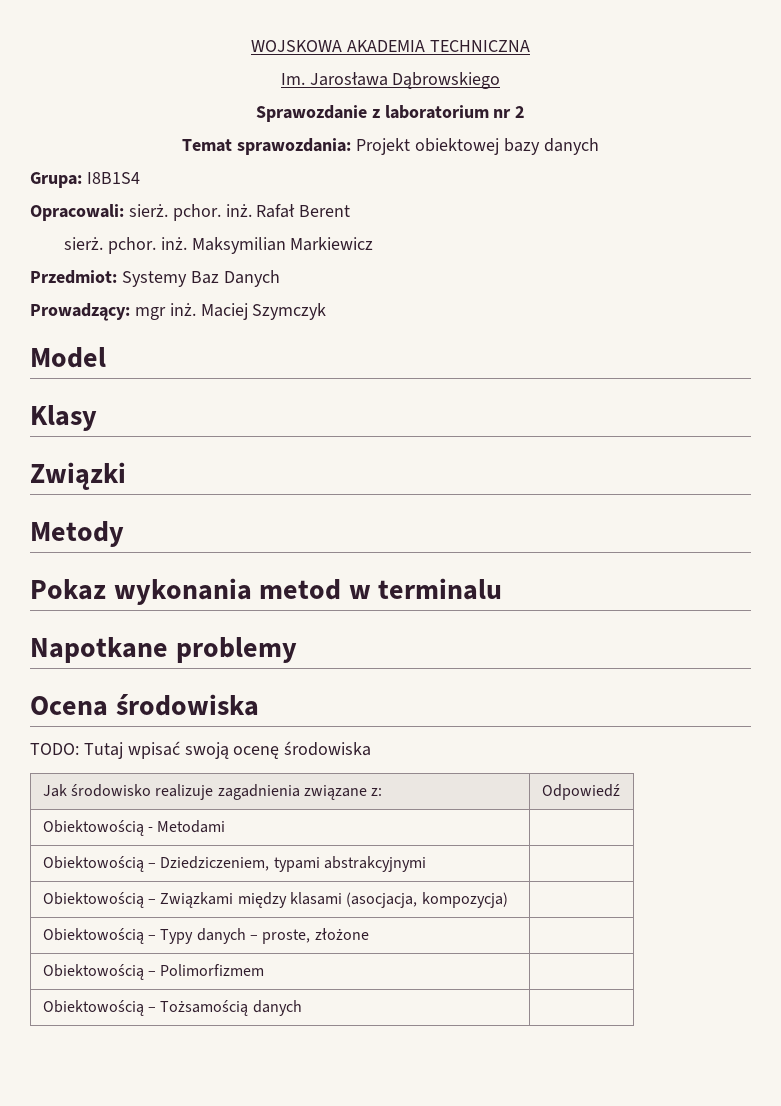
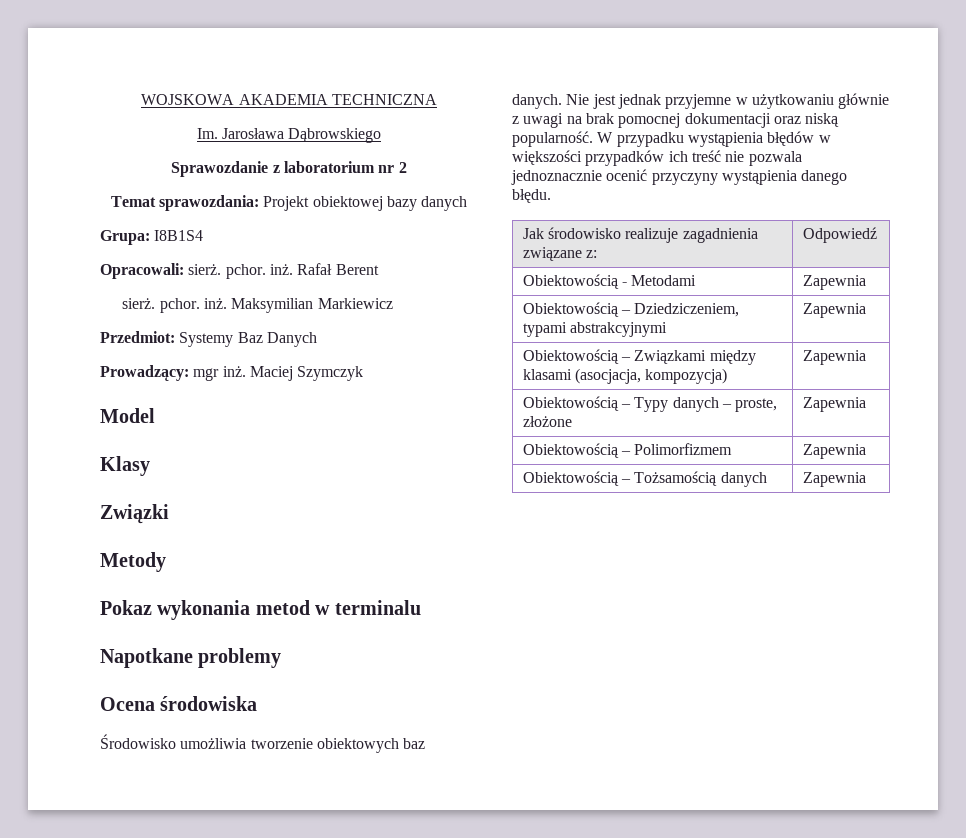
[30,741,372,759] TODO: Tutaj wpisać swoją ocenę środowiska -> [100,734,426,753] [512,93,890,109] [512,113,840,128] [512,131,831,147] [512,150,802,166] [511,169,848,185] [512,189,551,203] Środowisko umożliwia tworzenie obiektowych baz danych. Nie jest jednak przyjemne w użytkowaniu głównie z uwagi na brak pomocnej dokumentacji oraz niską popularność. W przypadku wystąpienia błędów w większości przypadków ich treść nie pozwala jednoznacznie ocenić przyczyny wystąpienia danego błędu.
(226, 826) none -> [802,275,866,290] Zapewnia
(427, 864) none -> [802,303,866,318] Zapewnia
(508, 900) none -> [802,350,866,365] Zapewnia
(369, 934) none -> [802,397,866,412] Zapewnia
(265, 970) none -> [802,444,866,459] Zapewnia
(302, 1008) none -> [802,472,866,487] Zapewnia

